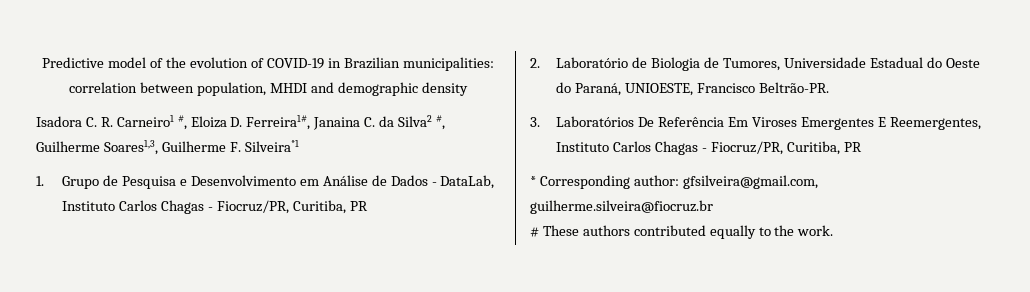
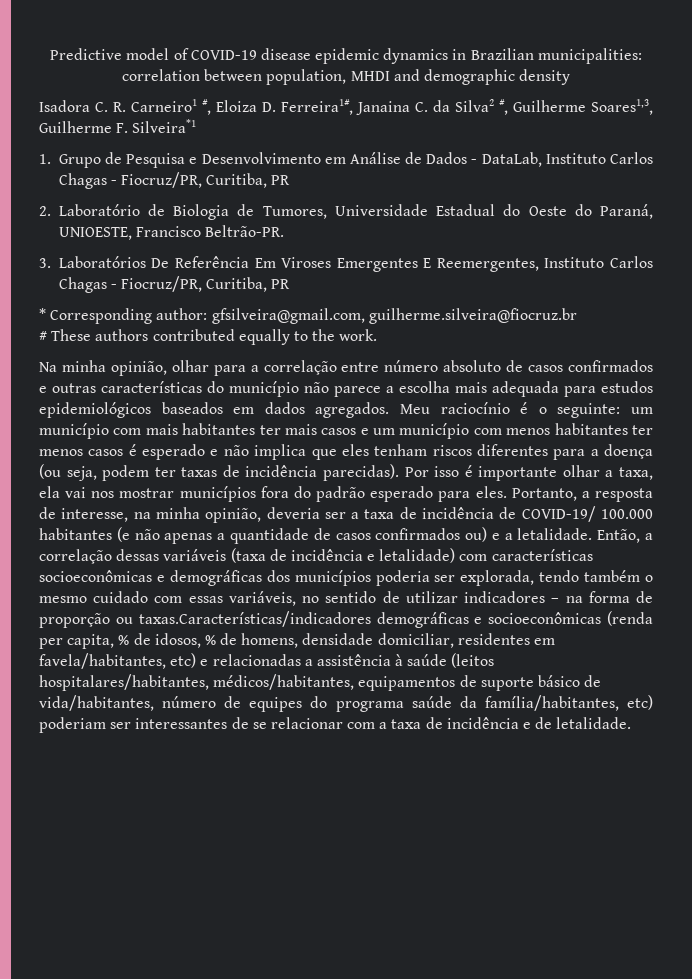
[166,57,324,69] the evolution of COVID-19 -> [190,48,449,64] COVID-19 disease epidemic dynamics
(834, 230) none -> [39,360,654,376] [39,381,653,397] [39,402,654,418] [39,423,653,439] [39,444,653,460] [39,464,653,481] [39,486,653,502] [39,506,654,523] [39,527,653,544] [39,548,593,564] [39,570,653,586] [39,591,654,606] [39,611,653,628] [39,633,556,649] [39,653,495,669] [39,674,602,691] [39,695,654,712] [39,717,632,733] // Na minha opinião, olhar para a correlação entre número absoluto de casos confirmados e outras características do município não parece a escolha mais adequada para estudos epidemiológicos baseados em dados agregados. Meu raciocínio é o seguinte: um município com mais habitantes ter mais casos e um município com menos habitantes ter menos casos é esperado e não implica que eles tenham riscos diferentes para a doença (ou seja, podem ter taxas de incidência parecidas). Por isso é importante olhar a taxa, ela vai nos mostrar municípios fora do padrão esperado para eles. Portanto, a resposta de interesse, na minha opinião, deveria ser a taxa de incidência de COVID-19/ 100.000 habitantes (e não apenas a quantidade de casos confirmados ou) e a letalidade. Então, a correlação dessas variáveis (taxa de incidência e letalidade) com características socioeconômicas e demográficas dos municípios poderia ser explorada, tendo também o mesmo cuidado com essas variáveis, no sentido de utilizar indicadores – na forma de proporção ou taxas.Características/indicadores demográficas e socioeconômicas (renda per capita, % de idosos, % de homens, densidade domiciliar, residentes em favela/habitantes, etc) e relacionadas a assistência à saúde (leitos hospitalares/habitantes, médicos/habitantes, equipamentos de suporte básico de vida/habitantes, número de equipes do programa saúde da família/habitantes, etc) poderiam ser interessantes de se relacionar com a taxa de incidência e de letalidade.

